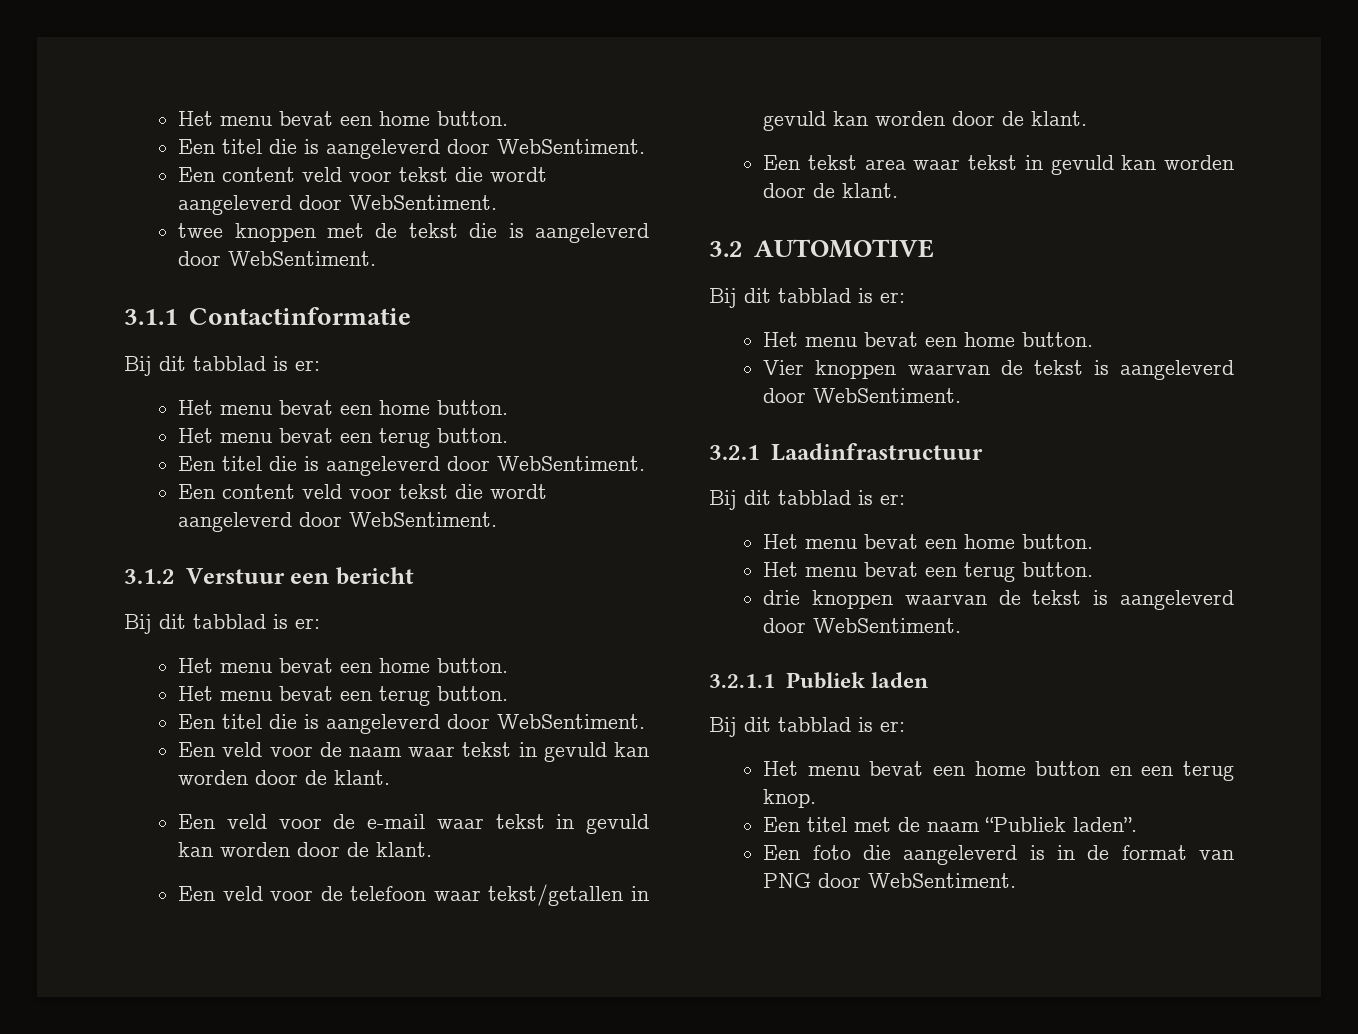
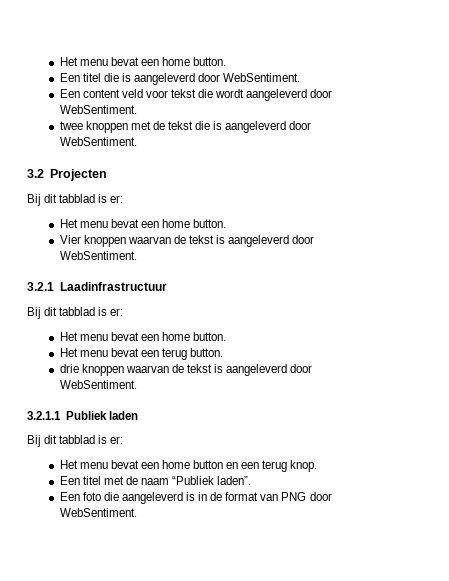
[124,307,411,325] [124,356,320,376] [178,400,509,415] [178,428,509,448] [178,456,646,476] [178,484,548,499] [178,512,498,532] [124,567,414,585] [124,614,320,634] [178,658,509,673] [178,686,509,706] [178,714,646,734] [178,742,649,762] [178,770,391,785] [178,814,649,834] [178,842,433,857] [178,884,649,906] [763,111,1088,131] [763,155,1234,175] [763,183,899,198] [709,239,934,258] 3.1.1 Contactinformatie // Bij dit tabblad is er: // Het menu bevat een home button. // Het menu bevat een terug button. // Een titel die is aangeleverd door WebSentiment. // Een content veld voor tekst die wordt aangeleverd door WebSentiment. // 3.1.2 Verstuur een bericht // Bij dit tabblad is er: // Het menu bevat een home button. // Het menu bevat een terug button. // Een titel die is aangeleverd door WebSentiment. // Een veld voor de naam waar tekst in gevuld kan worden door de klant. // Een veld voor de e-mail waar tekst in gevuld kan worden door de klant. // Een veld voor de telefoon waar tekst/getallen in gevuld kan worden door de klant. // Een tekst area waar tekst in gevuld kan worden door de klant. // 3.2 AUTOMOTIVE -> [27,169,107,181] 3.2 Projecten

